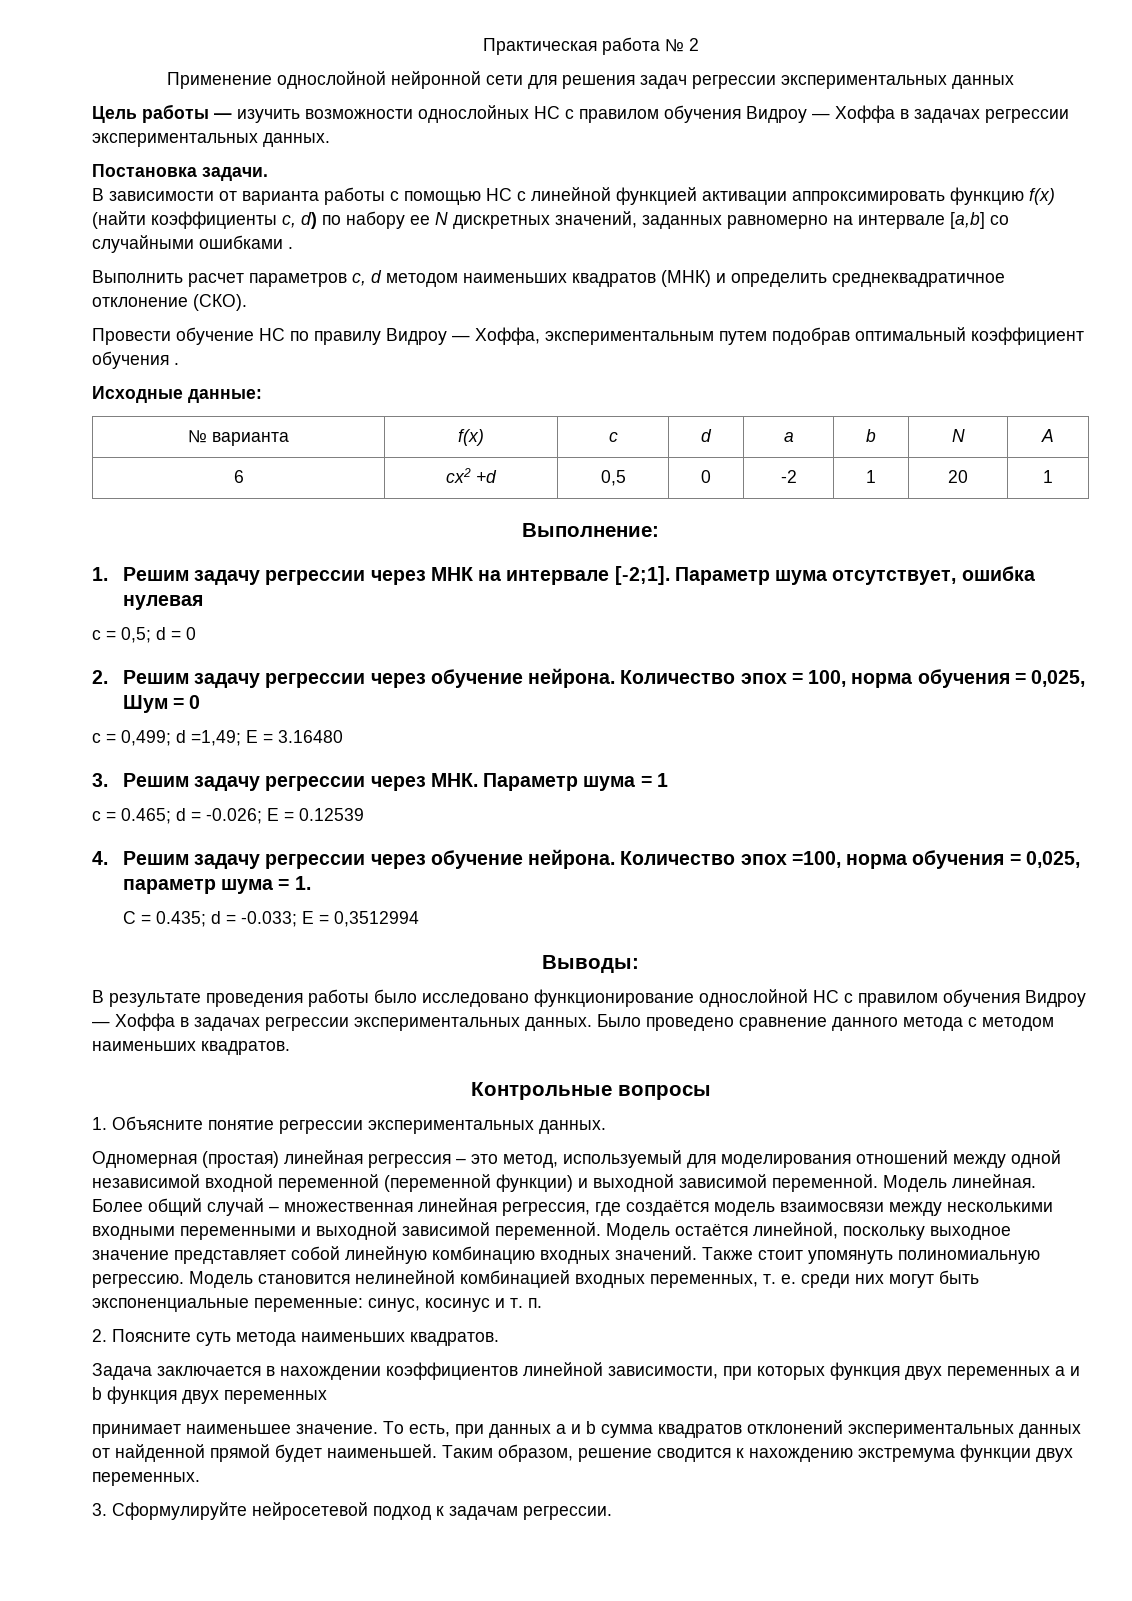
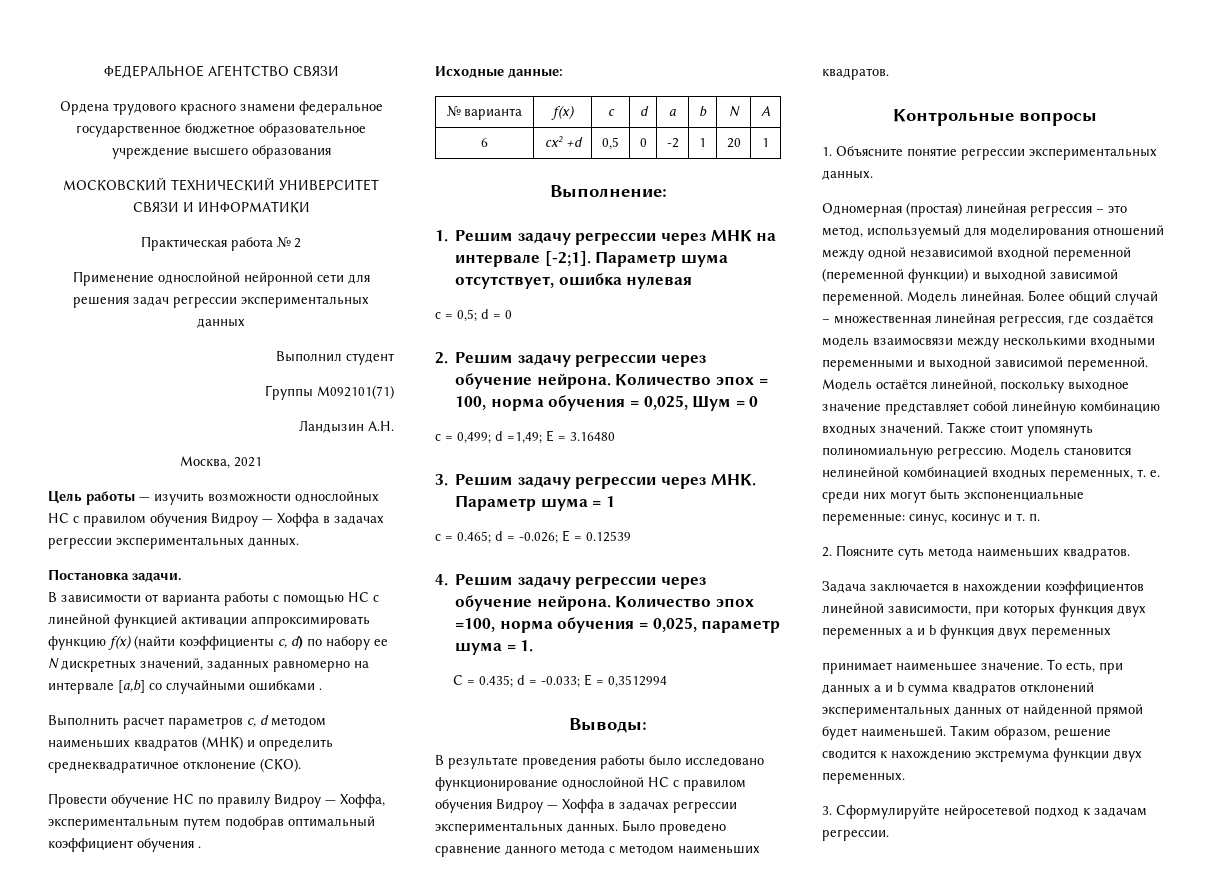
(482, 46) none -> [103,65,339,79] [59,101,383,115] [76,123,366,137] [111,145,331,159] [63,177,379,191] [132,201,310,213] ФЕДЕРАЛЬНОЕ АГЕНТСТВО СВЯЗИ // Ордена трудового красного знамени федеральное государственное бюджетное образовательное учреждение высшего образования // МОСКОВСКИЙ ТЕХНИЧЕСКИЙ УНИВЕРСИТЕТ СВЯЗИ И ИНФОРМАТИКИ //
(1014, 82) none -> [276,351,394,365] [265,385,394,400] [299,420,394,433] [180,456,262,469] // Выполнил студент // Группы М092101(71) // Ландызин А.Н. // Москва, 2021

